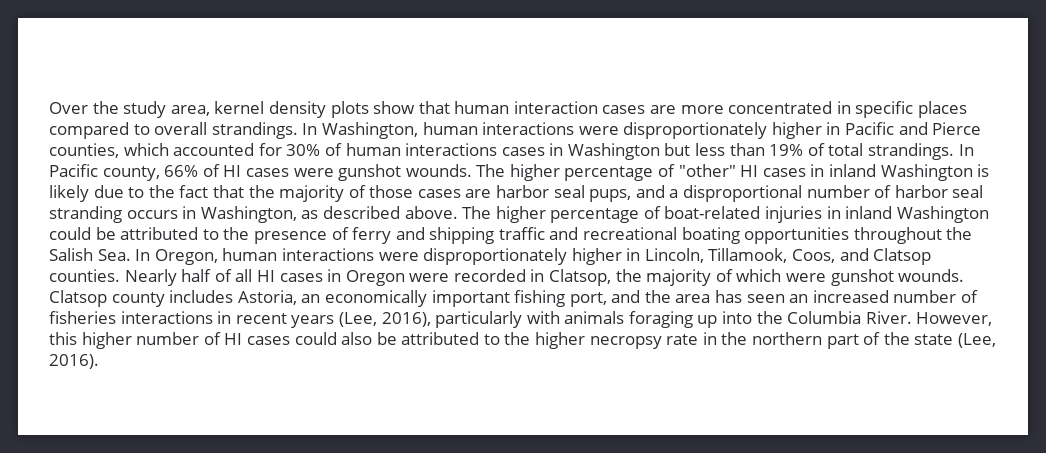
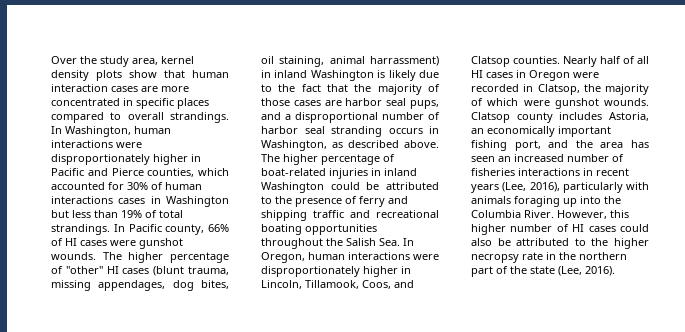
(806, 172) none -> [153,266,229,276] [51,280,230,291] [261,56,439,67] (blunt trauma, missing appendages, dog bites, oil staining, animal harrassment)

